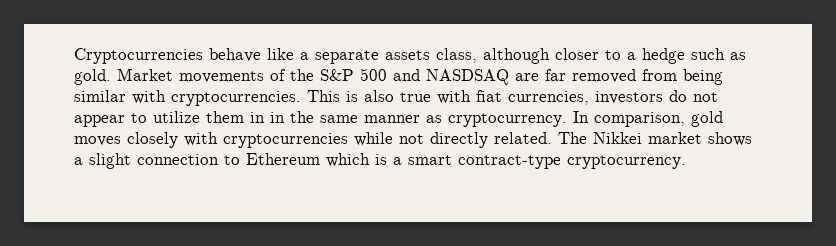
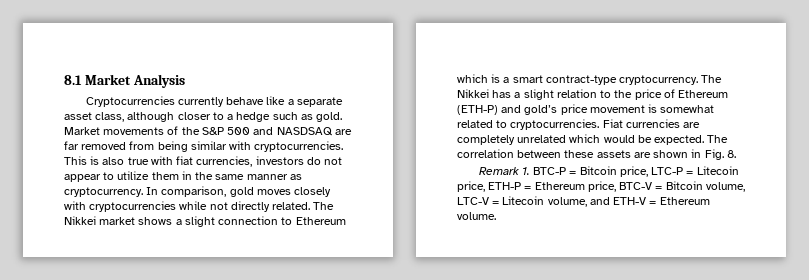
[74,48,203,64] Cryptocurrencies -> [64,74,185,88] [85,96,224,107] 8.1 Market Analysis // Cryptocurrencies currently
[385,50,430,60] assets -> [64,112,92,120] asset
[270,112,285,123] in -> (192, 175) none
(686, 162) none -> [701,75,723,83] [457,89,729,100] [457,104,715,115] [457,119,701,130] [457,134,729,145] [457,149,736,160] [478,166,739,177] [457,181,745,192] [457,196,710,207] [457,212,496,220] The Nikkei has a slight relation to the price of Ethereum (ETH-P) and gold’s price movement is somewhat related to cryptocurrencies. Fiat currencies are completely unrelated which would be expected. The correlation between these assets are shown in Fig. 8. // Remark 1. BTC-P = Bitcoin price, LTC-P = Litecoin price, ETH-P = Ethereum price, BTC-V = Bitcoin volume, LTC-V = Litecoin volume, and ETH-V = Ethereum volume.

